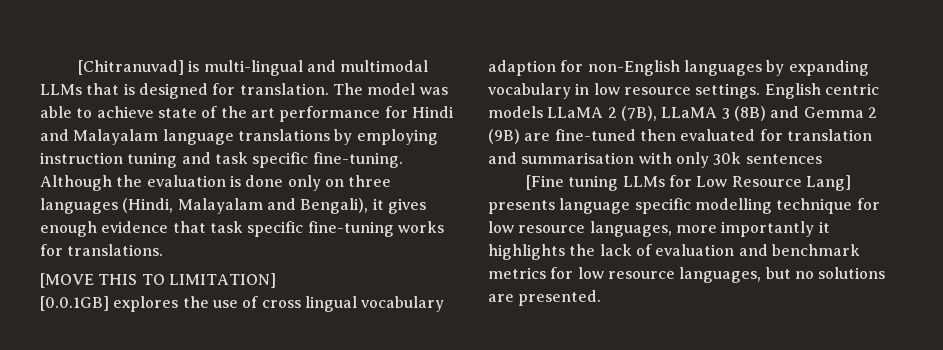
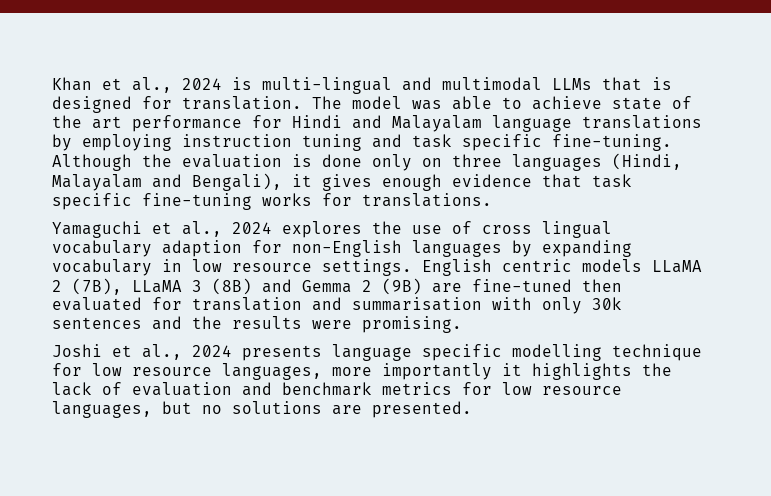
[78,60,185,75] [Chitranuvad] -> [52,77,222,93] Khan et al., 2024
[40,273,276,288] [40,296,109,311] [MOVE THIS TO LIMITATION] // [0.0.1GB] -> [52,221,272,238] Yamaguchi et al., 2024
[526,175,851,191] // [Fine tuning LLMs for Low Resource Lang] -> [152,316,462,333] [52,344,232,360] and the results were promising. // Joshi et al., 2024

